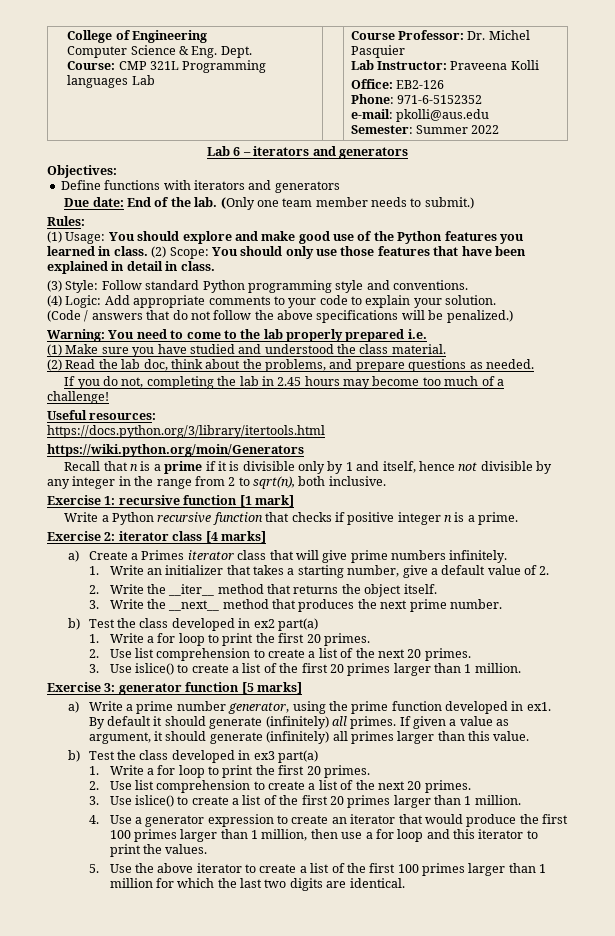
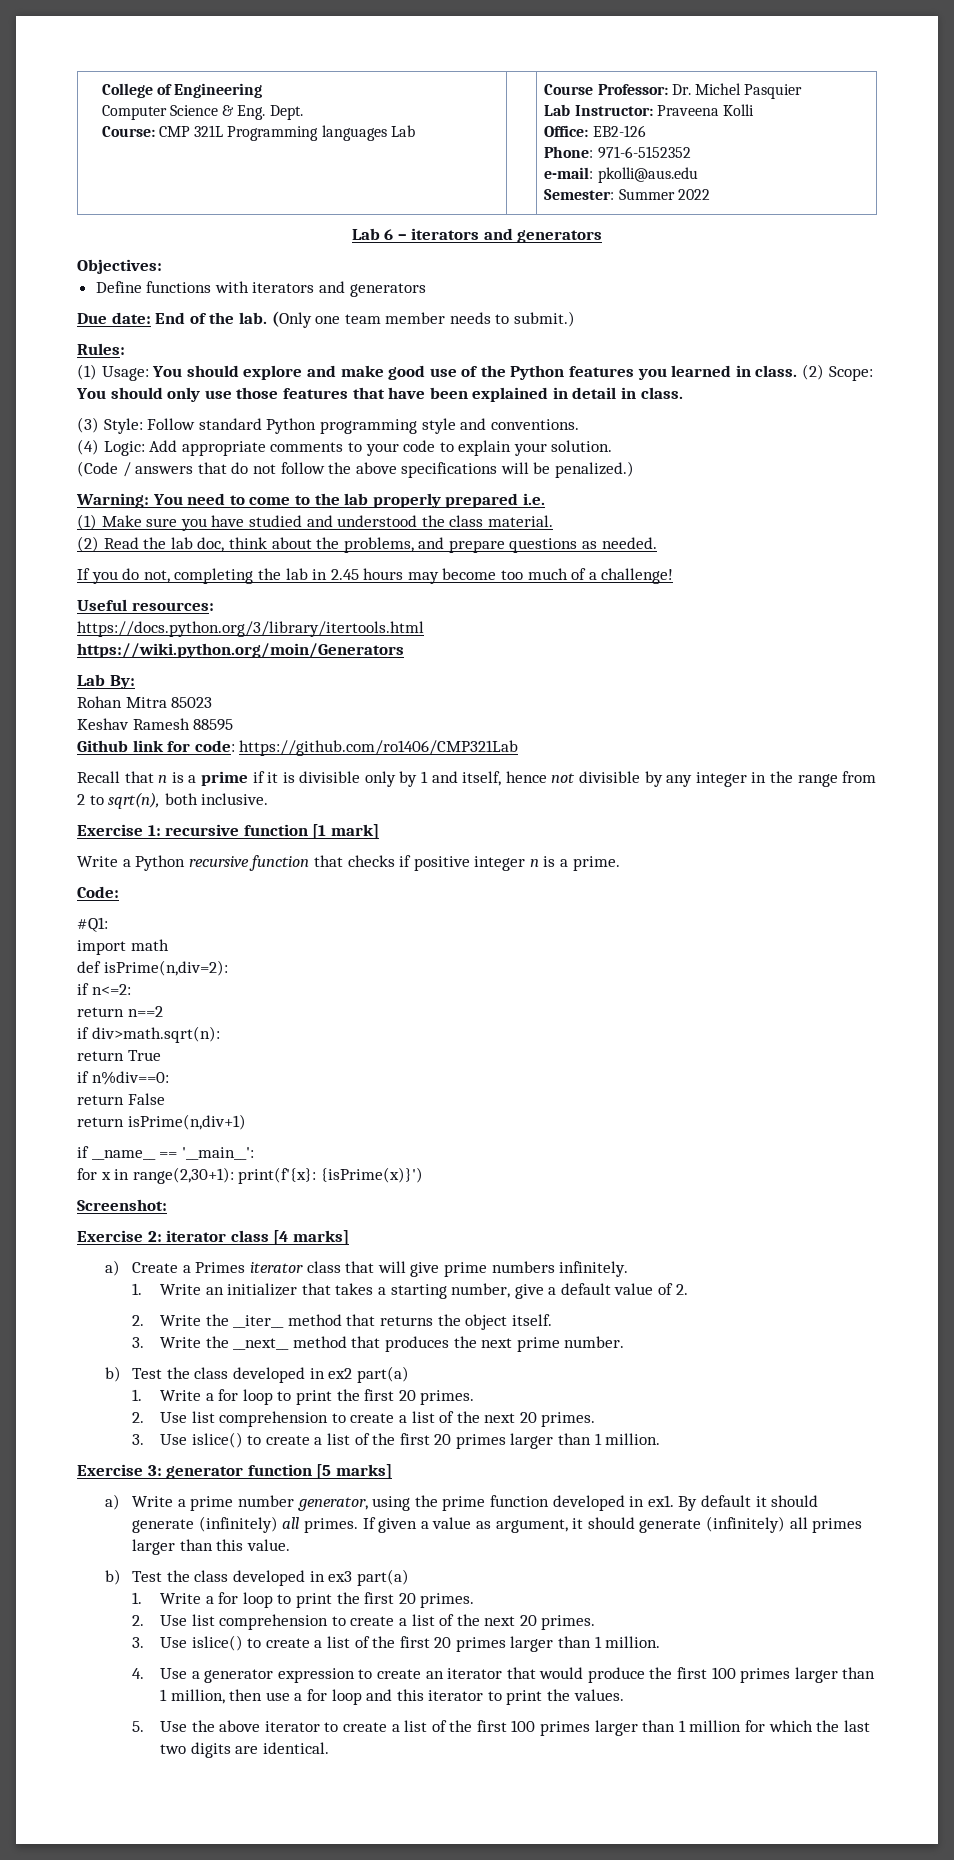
(304, 450) none -> [77,674,135,689] [77,696,213,708] [77,718,234,731] [77,740,519,756] // Lab By: // Rohan Mitra 85023 // Keshav Ramesh 88595 // Github link for code: https://github.com/ro1406/CMP321Lab
(519, 518) none -> [77,886,119,898] [77,917,108,932] [77,939,169,955] [77,960,228,976] [77,983,131,995] [77,1006,163,1017] [77,1026,220,1043] [77,1050,161,1061] [77,1071,169,1085] [77,1093,165,1105] [77,1114,246,1130] [77,1146,254,1160] [77,1167,423,1184] [77,1199,167,1211] // Code: // #Q1: // import math // def isPrime(n,div=2): // if n<=2: // return n==2 // if div>math.sqrt(n): // return True // if n%div==0: // return False // return isPrime(n,div+1) // if __name__ == '__main__': // for x in range(2,30+1): print(f'{x}: {isPrime(x)}') // Screenshot:

